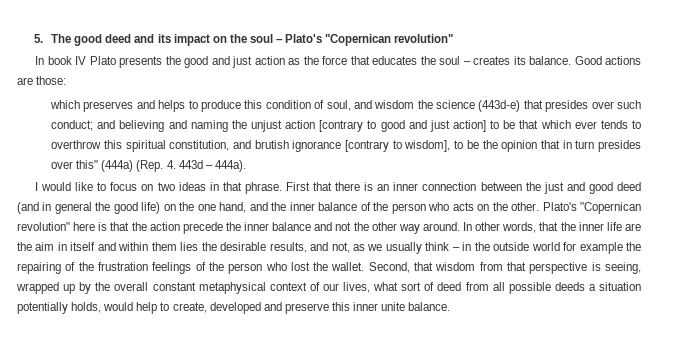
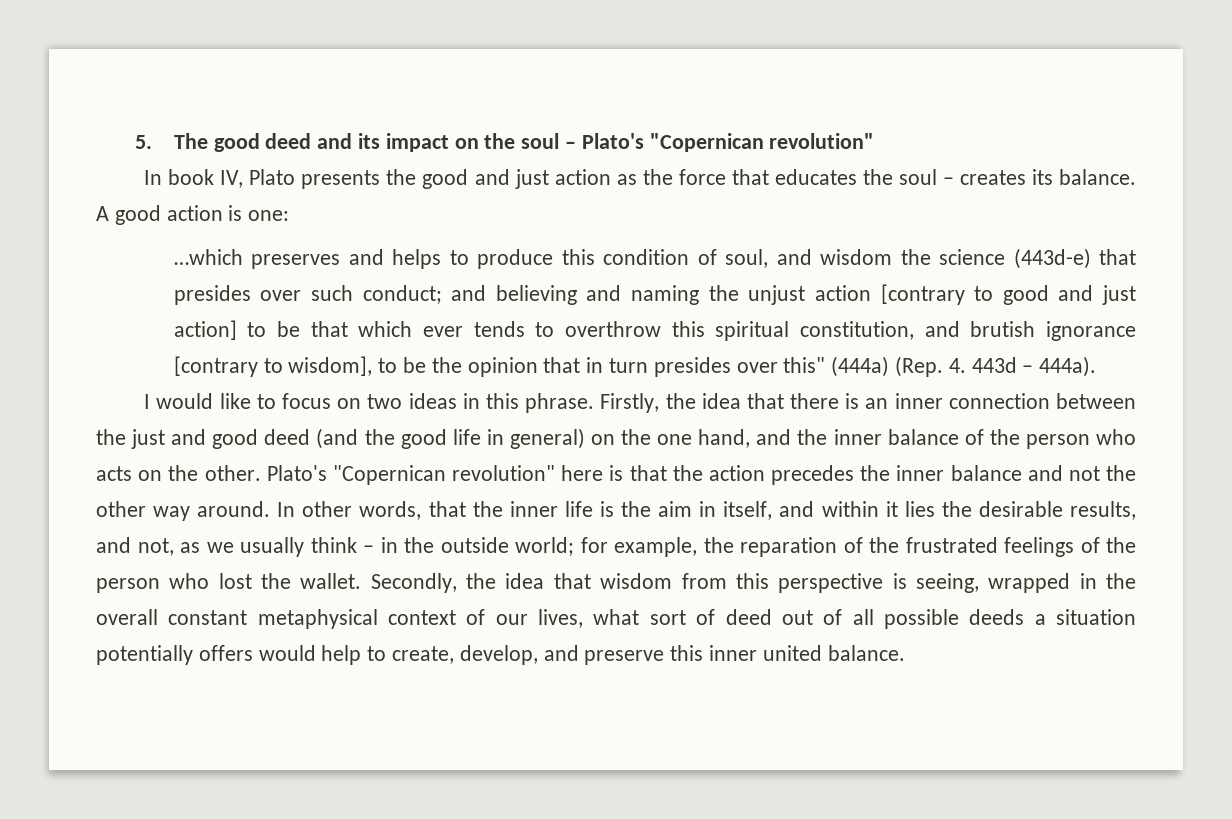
[75,56,87,65] IV -> [220,170,244,188] IV,
[574,56,641,65] [17,76,67,85] [50,100,81,109] Good actions are those: // which -> [96,205,290,225] [173,249,243,265] A good action is one: // …which
[222,182,310,194] that phrase. First -> [485,393,741,413] this phrase. Firstly, the idea
[42,202,161,214] in general the good life) -> [364,428,585,449] the good life in general)
[182,222,223,234] precede -> [770,465,854,485] precedes
[625,223,642,231] are -> [599,501,614,517] is
[70,242,96,251] itself -> [723,501,773,520] itself,
[151,242,177,251] them -> [885,501,898,517] it
[531,242,641,254] [17,262,148,274] world for example the repairing of the frustration -> [515,537,998,557] world; for example, the reparation of the frustrated
[368,262,410,273] Second, -> [370,573,545,593] Secondly, the idea
[507,262,527,271] that -> [735,573,769,589] this
[63,282,92,294] up by -> [1079,573,1097,589] in
[465,282,489,291] from -> [781,609,843,625] out of
[71,302,102,313] holds, -> [198,645,253,661] offers
[209,302,261,314] developed -> [459,645,538,665] develop,
[381,302,406,311] unite -> [762,645,822,661] united

